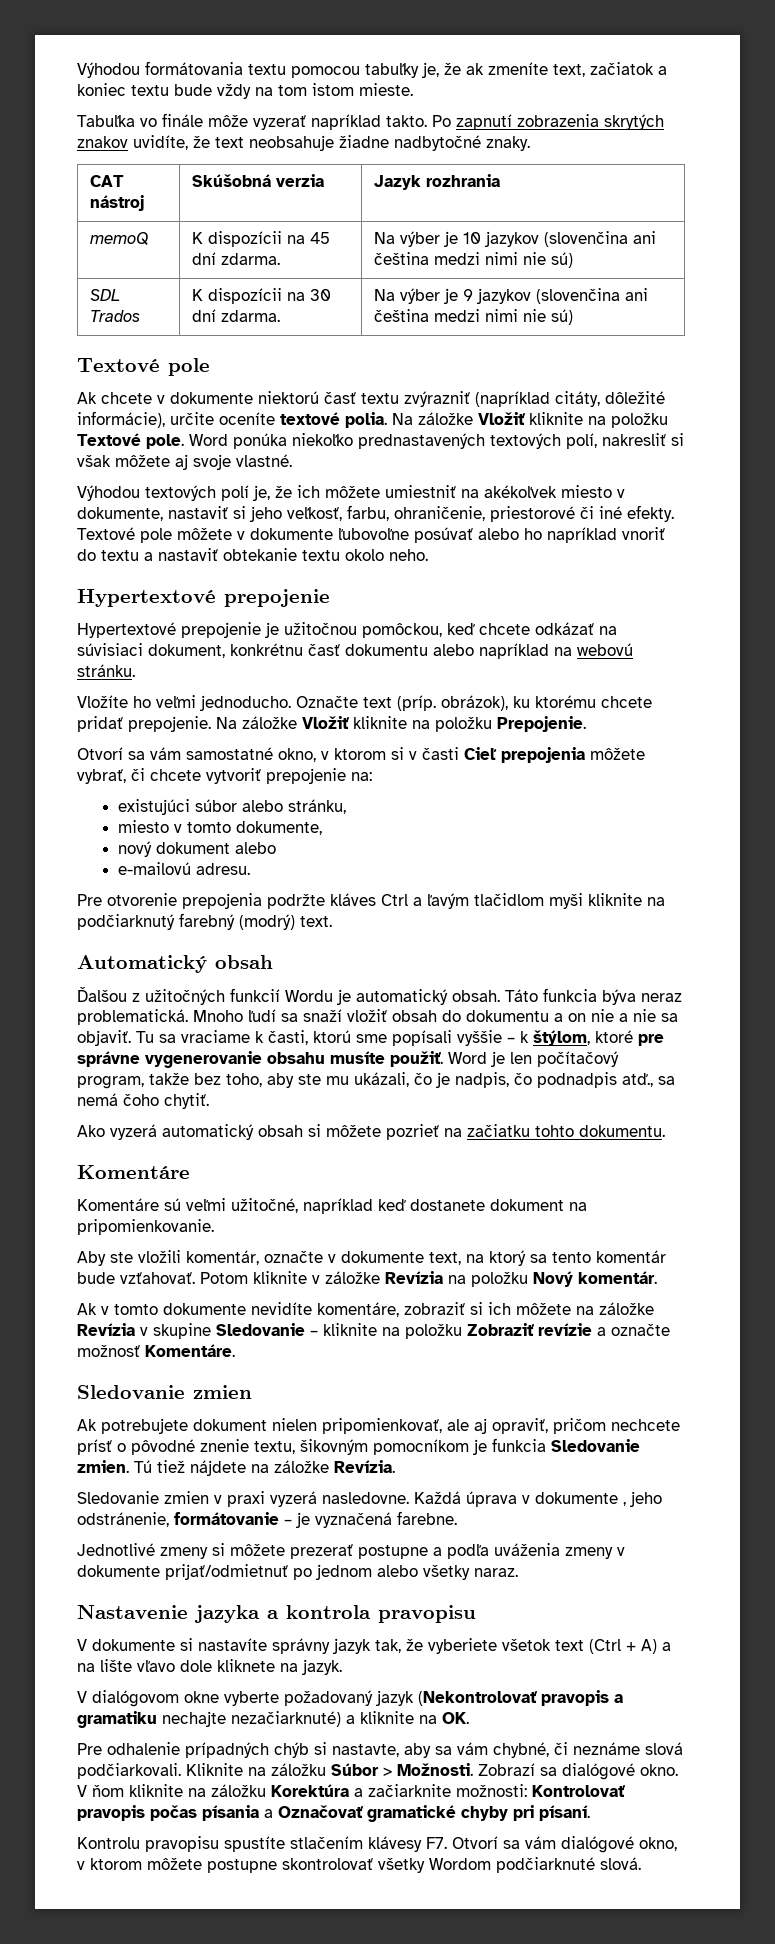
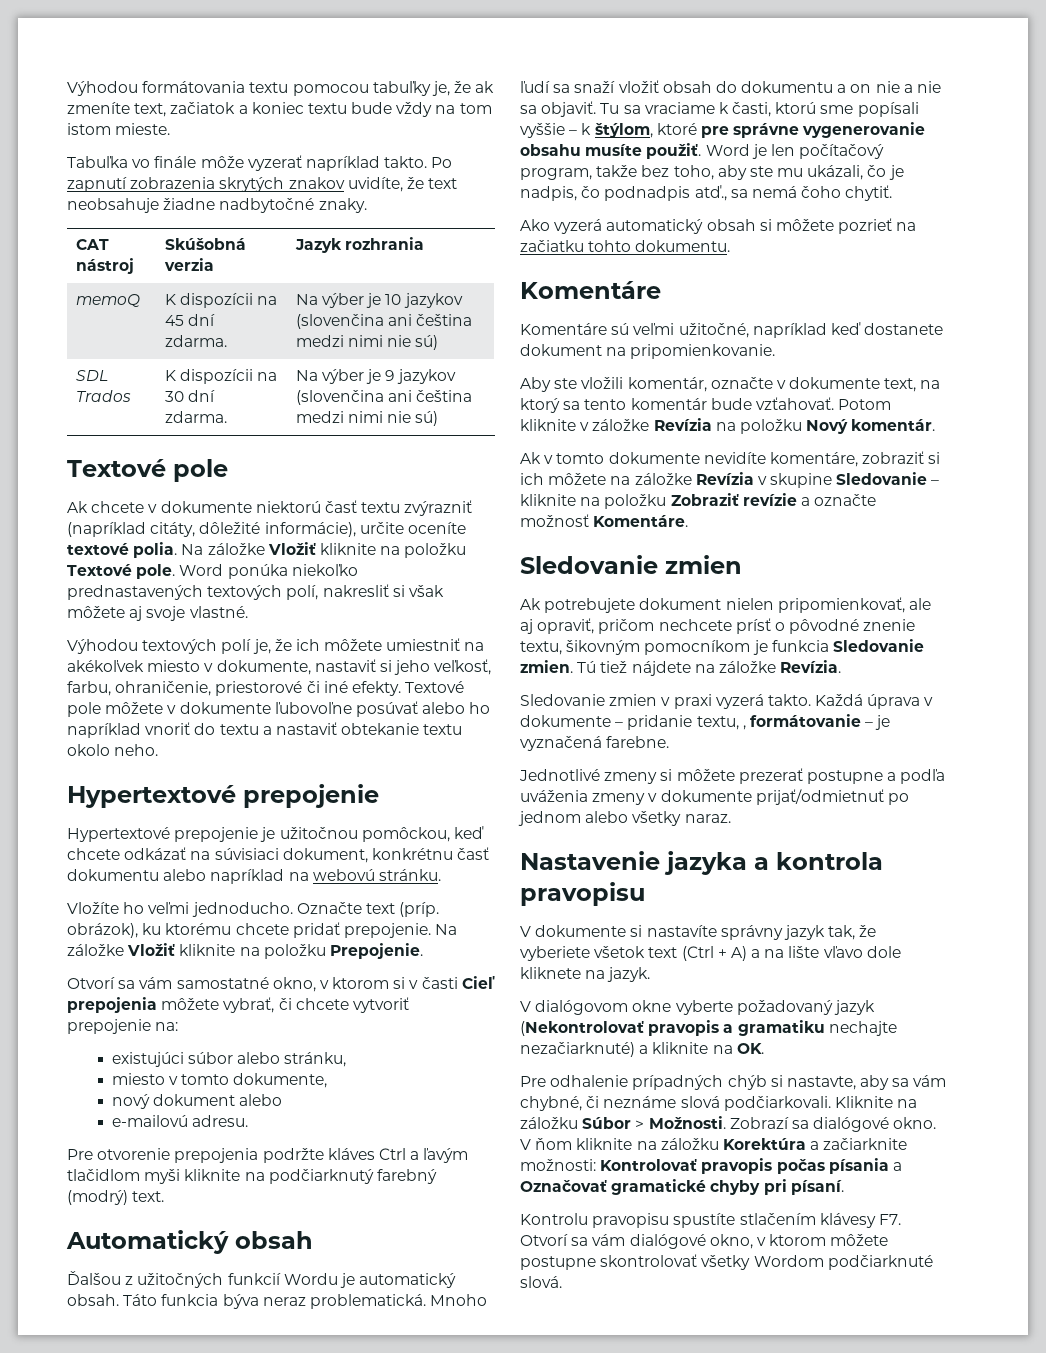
[322,1492,409,1504] nasledovne. -> [767,694,811,706] takto.
[623,1491,662,1507] [77,1512,169,1527] , jeho odstránenie, -> [615,715,746,730] – pridanie textu, ,

